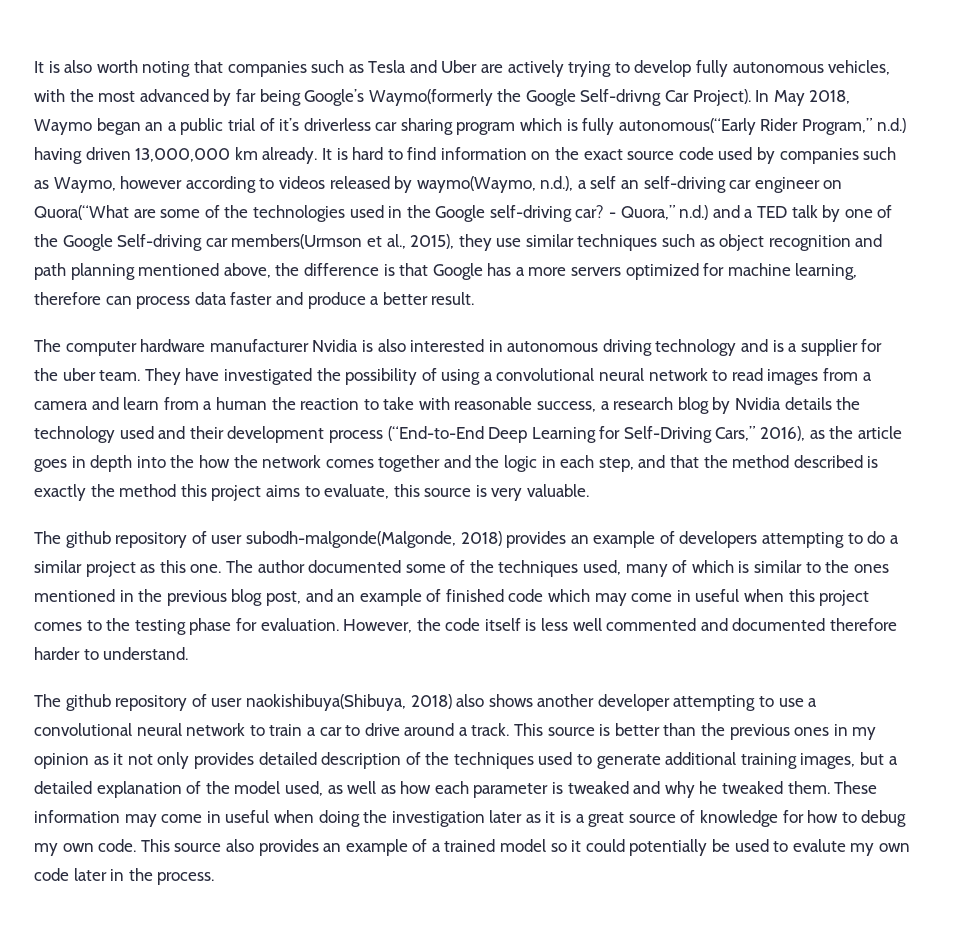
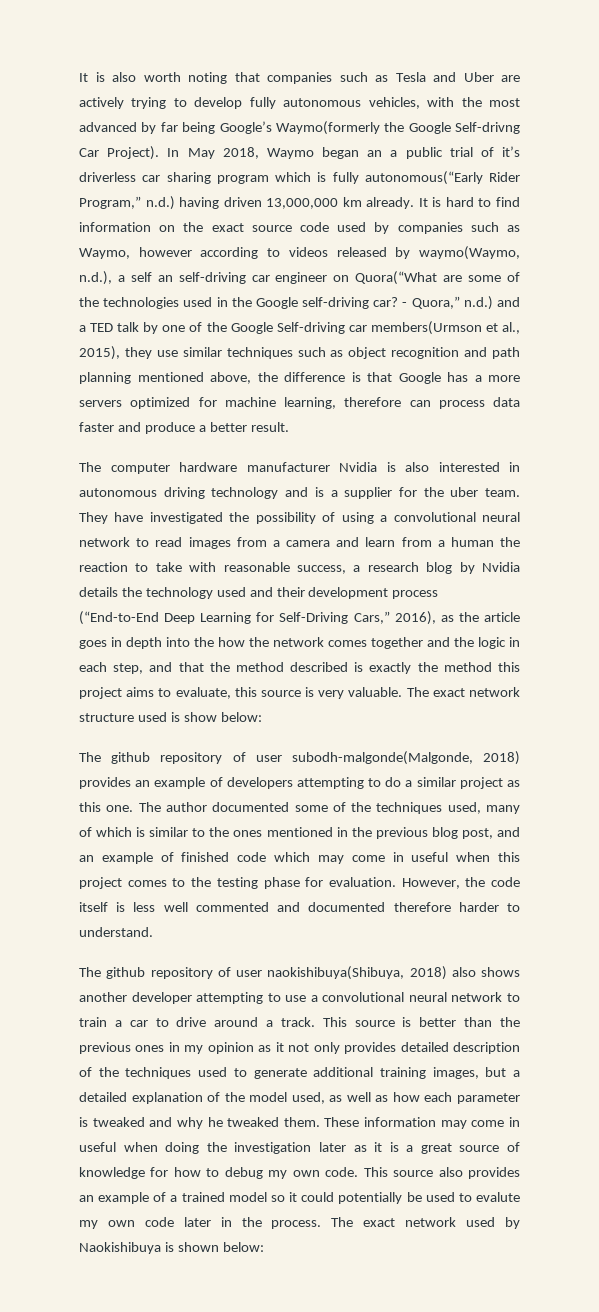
(590, 490) none -> [406,687,520,697] [79,712,262,722] The exact network structure used is show below:
(215, 878) none -> [331,1217,521,1229] [79,1242,264,1254] The exact network used by Naokishibuya is shown below:

